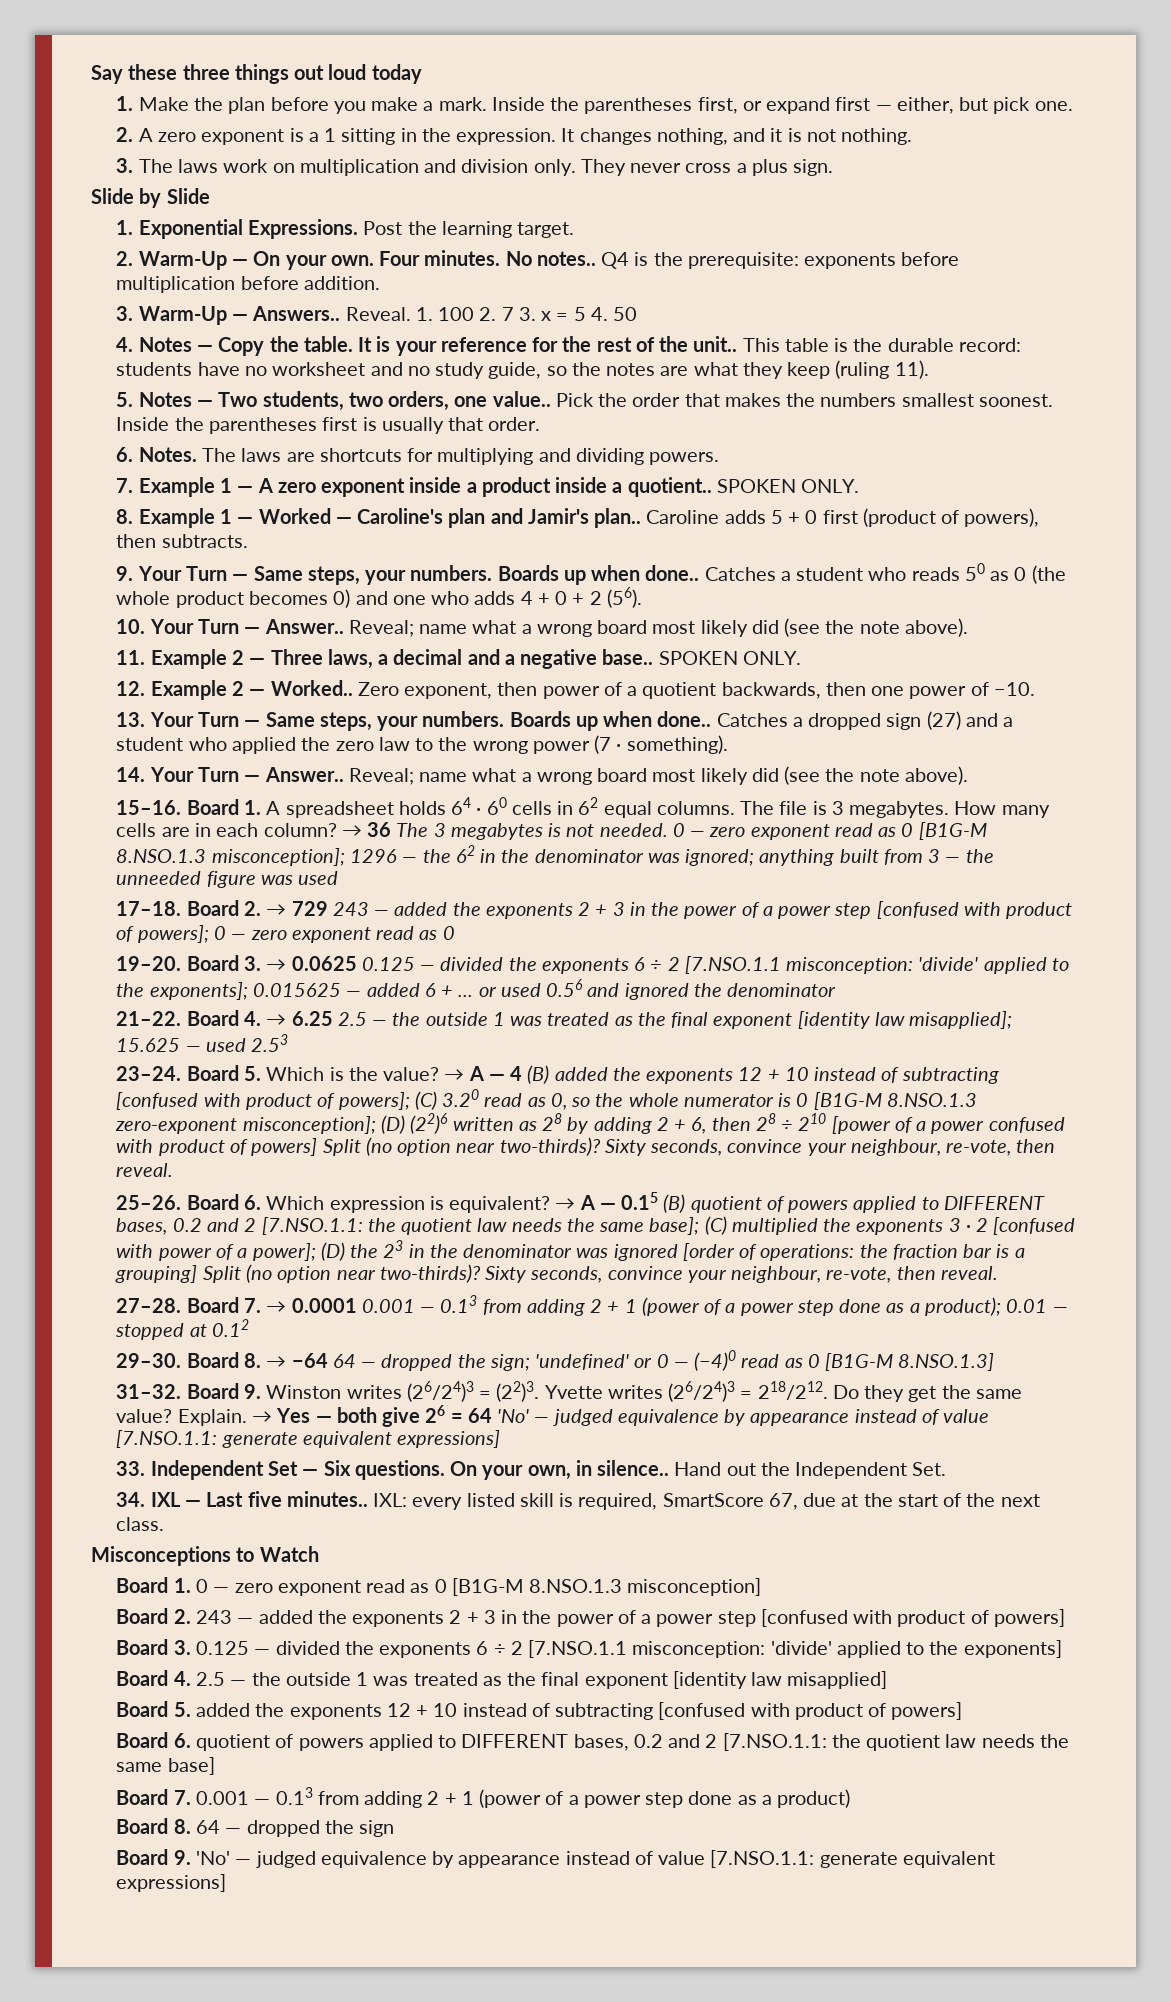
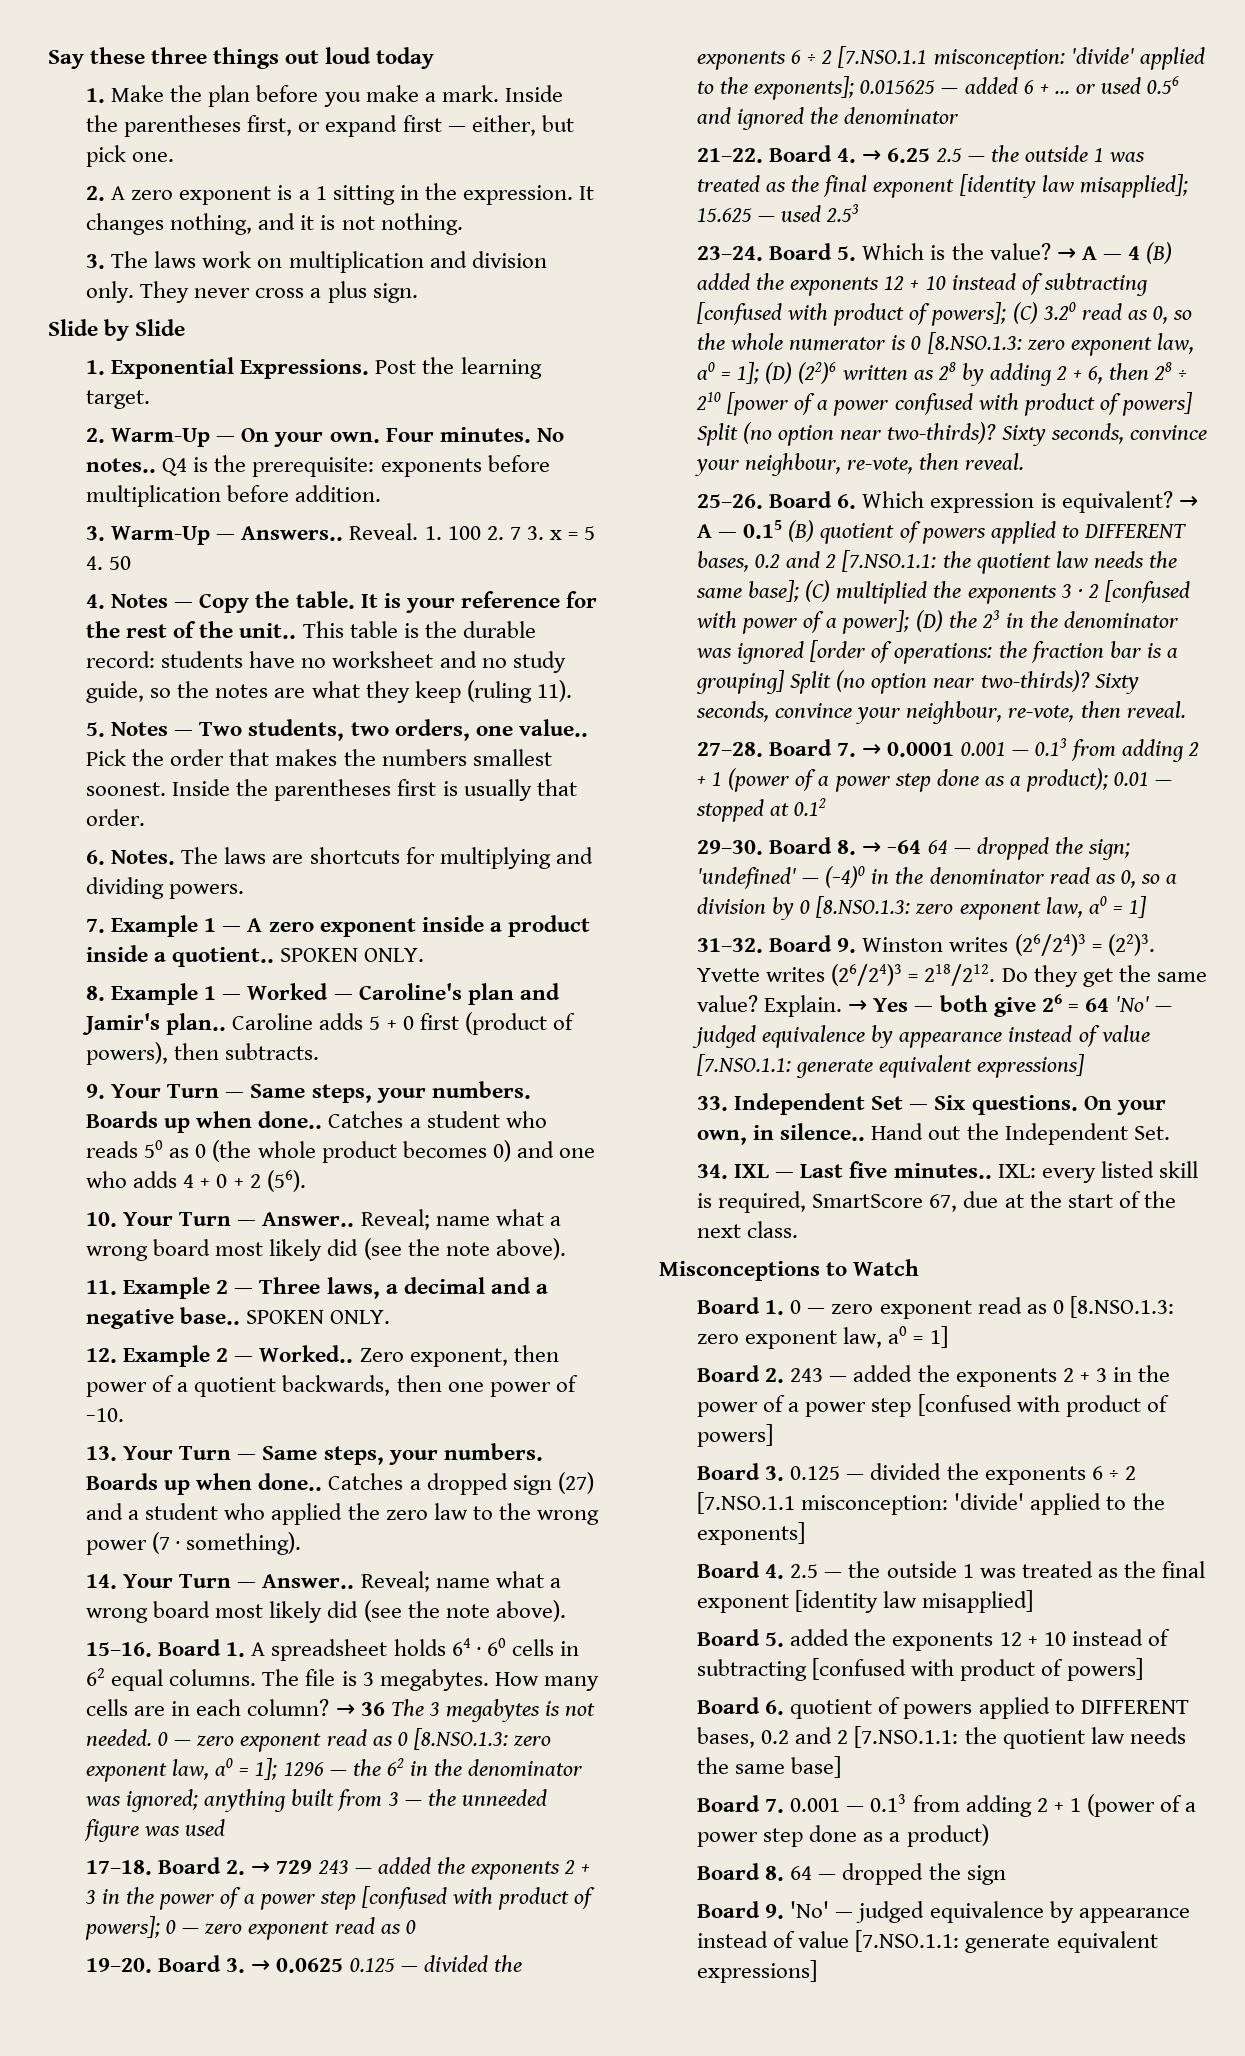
[918,822,987,840] [116,848,345,866] [B1G-M 8.NSO.1.3 misconception]; -> [413,1728,551,1750] [86,1758,278,1782] [8.NSO.1.3: zero exponent law, a0 = 1];
[813,1092,977,1110] [115,1116,376,1134] [B1G-M 8.NSO.1.3 zero-exponent misconception]; -> [927,332,1194,356] [697,362,760,384] [8.NSO.1.3: zero exponent law, a0 = 1];
[634,1350,995,1371] or 0 — (−4)0 read as 0 [B1G-M 8.NSO.1.3] -> [802,866,1177,888] [697,896,1147,920] — (−4)0 in the denominator read as 0, so a division by 0 [8.NSO.1.3: zero exponent law, a0 = 1]
[451,1578,762,1596] [B1G-M 8.NSO.1.3 misconception] -> [1069,1296,1174,1318] [697,1326,948,1349] [8.NSO.1.3: zero exponent law, a0 = 1]

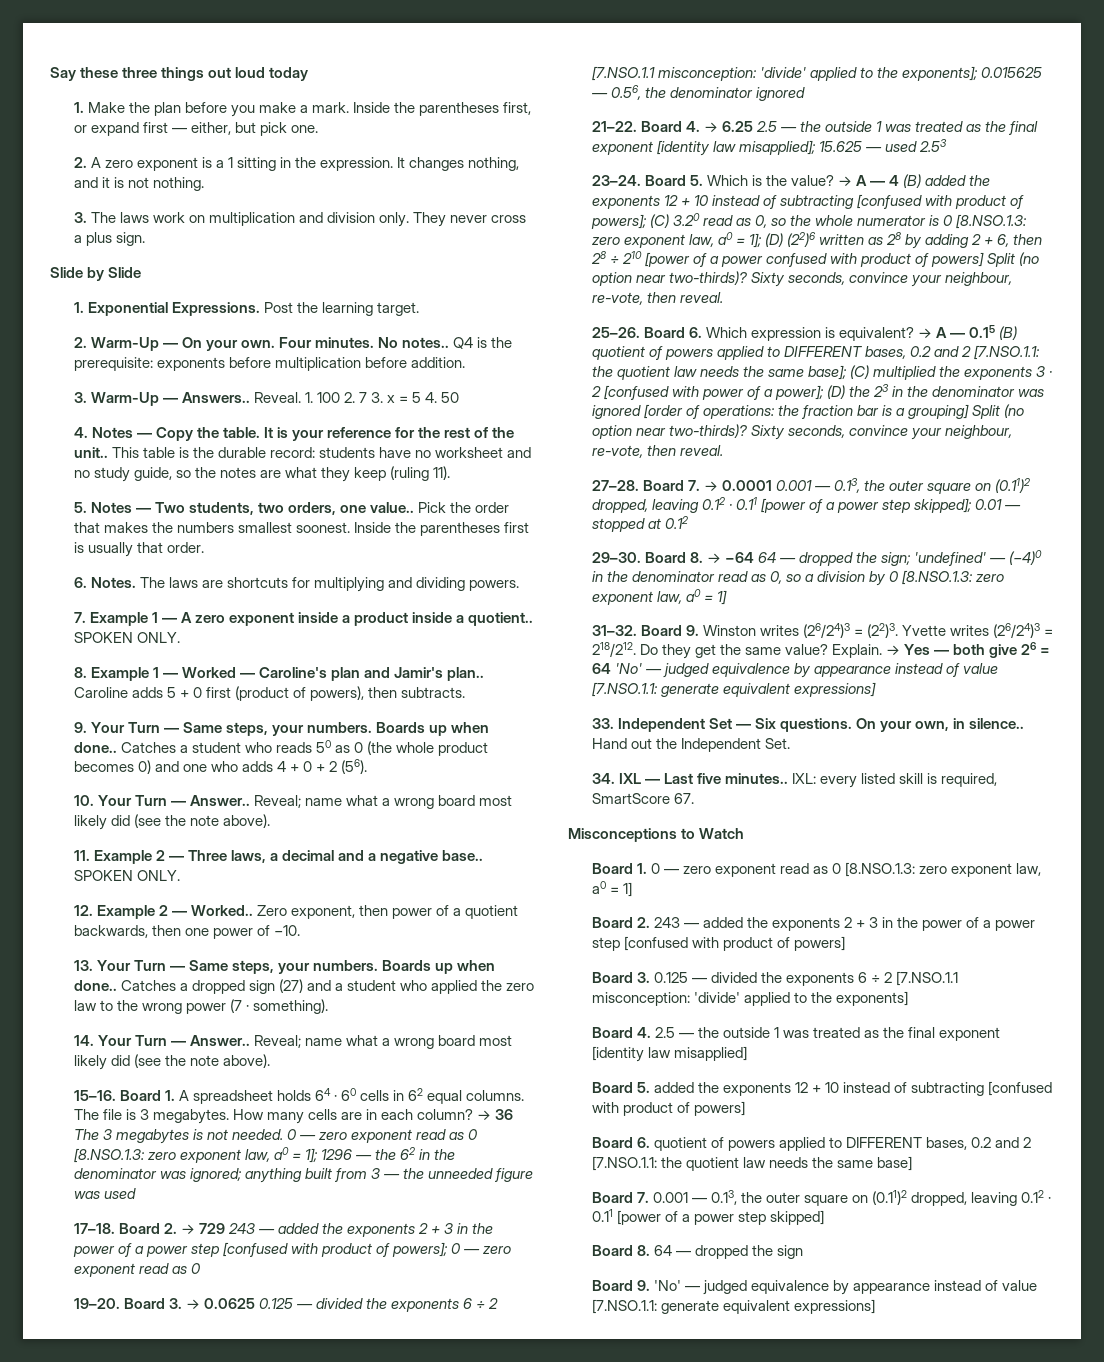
[964,76,1180,94] [697,107,960,130] added 6 + ... or used 0.56 and ignored the denominator -> [610,85,805,101] 0.56, the denominator ignored
[1034,738,1199,762] [697,768,1108,792] 0.13 from adding 2 + 1 (power of a power step done as a product); -> [833,478,1032,494] [591,497,973,513] 0.13, the outer square on (0.11)2 dropped, leaving 0.12 · 0.11 [power of a power step skipped];
[929,1191,1176,1212] [697,1221,799,1238] 67, due at the start of the next class. -> [673,793,694,804] 67.
[870,1794,1197,1817] [697,1824,989,1847] 0.13 from adding 2 + 1 (power of a power step done as a product) -> [710,1190,1052,1206] [591,1209,824,1225] 0.13, the outer square on (0.11)2 dropped, leaving 0.12 · 0.11 [power of a power step skipped]

